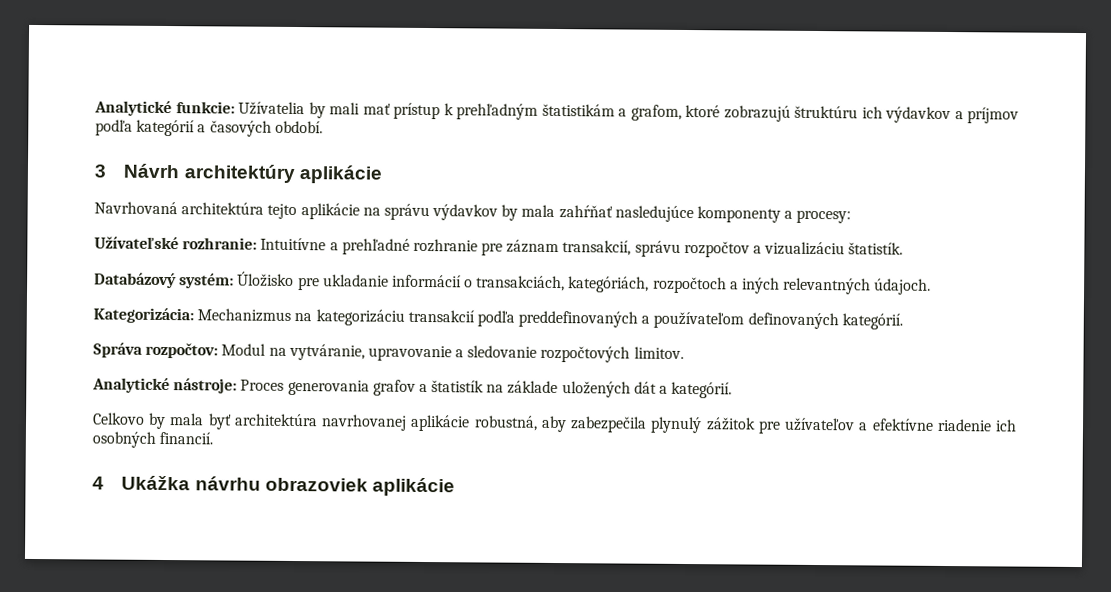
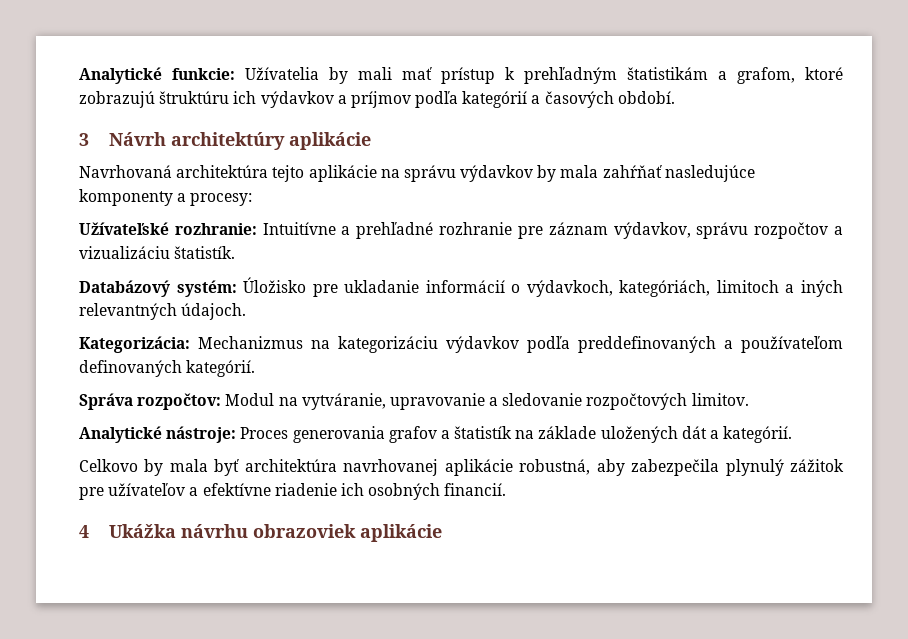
[562,240,632,256] transakcií, -> [613,222,691,239] výdavkov,
[476,275,727,294] transakciách, kategóriách, rozpočtoch -> [526,280,779,297] výdavkoch, kategóriách, limitoch
[407,309,475,323] transakcií -> [446,336,519,353] výdavkov

